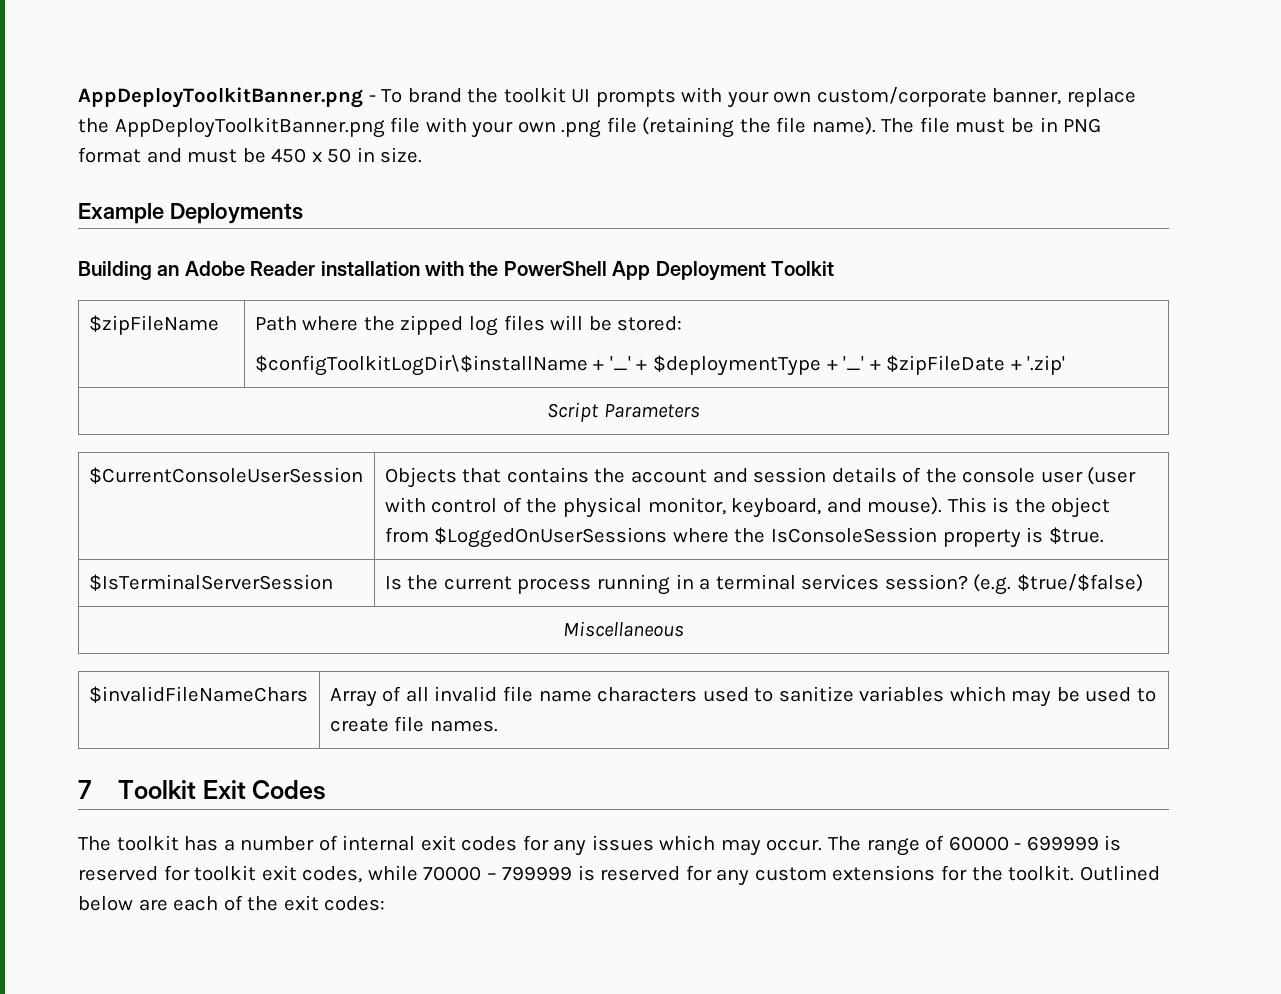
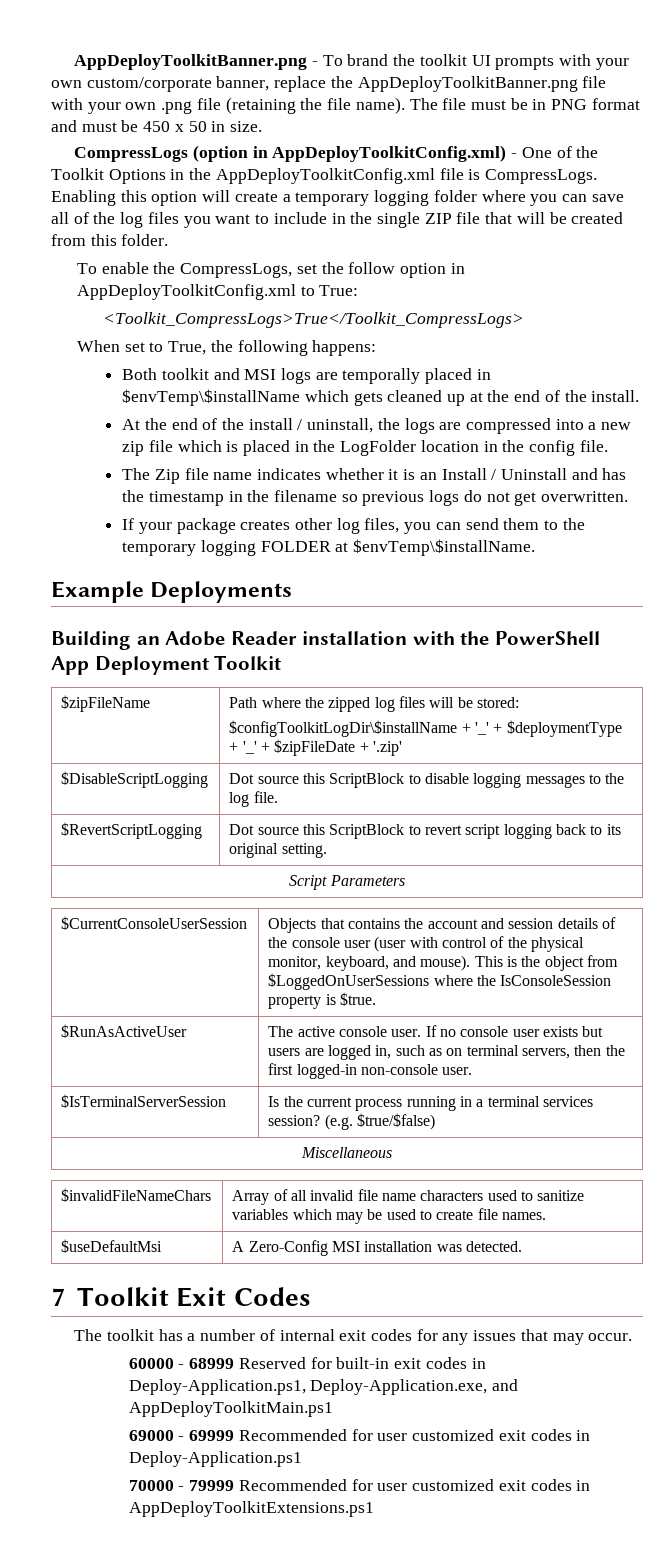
(423, 155) none -> [74,145,599,162] [51,168,598,184] [51,190,624,206] [51,212,624,228] [51,234,169,246] [76,262,465,278] [76,284,359,300] [102,312,524,328] [76,340,377,356] [122,368,491,384] [122,389,640,406] [122,418,632,434] [122,440,608,456] [122,468,627,484] [122,490,629,506] [122,518,585,534] [122,539,535,556] // CompressLogs (option in AppDeployToolkitConfig.xml) - One of the Toolkit Options in the AppDeployToolkitConfig.xml file is CompressLogs. Enabling this option will create a temporary logging folder where you can save all of the log files you want to include in the single ZIP file that will be created from this folder. // To enable the CompressLogs, set the follow option in AppDeployToolkitConfig.xml to True: // <Toolkit_CompressLogs>True</Toolkit_CompressLogs> // When set to True, the following happens: // Both toolkit and MSI logs are temporally placed in $envTemp\$installName which gets cleaned up at the end of the install. // At the end of the install / uninstall, the logs are compressed into a new zip file which is placed in the LogFolder location in the config file. // The Zip file name indicates whether it is an Install / Uninstall and has the timestamp in the filename so previous logs do not get overwritten. // If your package creates other log files, you can send them to the temporary logging FOLDER at $envTemp\$installName.
(1066, 365) none -> [61,771,209,788] [229,773,625,788] [229,791,278,807] [61,822,203,839] [229,824,621,839] [229,843,327,858] // $DisableScriptLogging | Dot source this ScriptBlock to disable logging messages to the log file. // $RevertScriptLogging | Dot source this ScriptBlock to revert script logging back to its original setting.
(1104, 535) none -> [61,1024,188,1038] [268,1025,604,1037] [268,1045,625,1060] [268,1063,473,1079] // $RunAsActiveUser | The active console user. If no console user exists but users are logged in, such as on terminal servers, then the first logged-in non-console user.
(498, 726) none -> [61,1239,163,1253] [232,1240,523,1256] // $useDefaultMsi | A Zero-Config MSI installation was detected.
[659,835,716,851] which -> [520,1329,548,1341] that
[828,835,1122,856] [78,865,1160,886] [78,895,386,911] The range of 60000 - 699999 is reserved for toolkit exit codes, while 70000 – 799999 is reserved for any custom extensions for the toolkit. Outlined below are each of the exit codes: -> [128,1357,486,1369] [128,1379,519,1395] [128,1401,333,1417] [128,1429,591,1441] [128,1451,302,1467] [128,1479,591,1491] [128,1501,374,1517] // 60000 - 68999 Reserved for built-in exit codes in Deploy-Application.ps1, Deploy-Application.exe, and AppDeployToolkitMain.ps1 // 69000 - 69999 Recommended for user customized exit codes in Deploy-Application.ps1 // 70000 - 79999 Recommended for user customized exit codes in AppDeployToolkitExtensions.ps1

